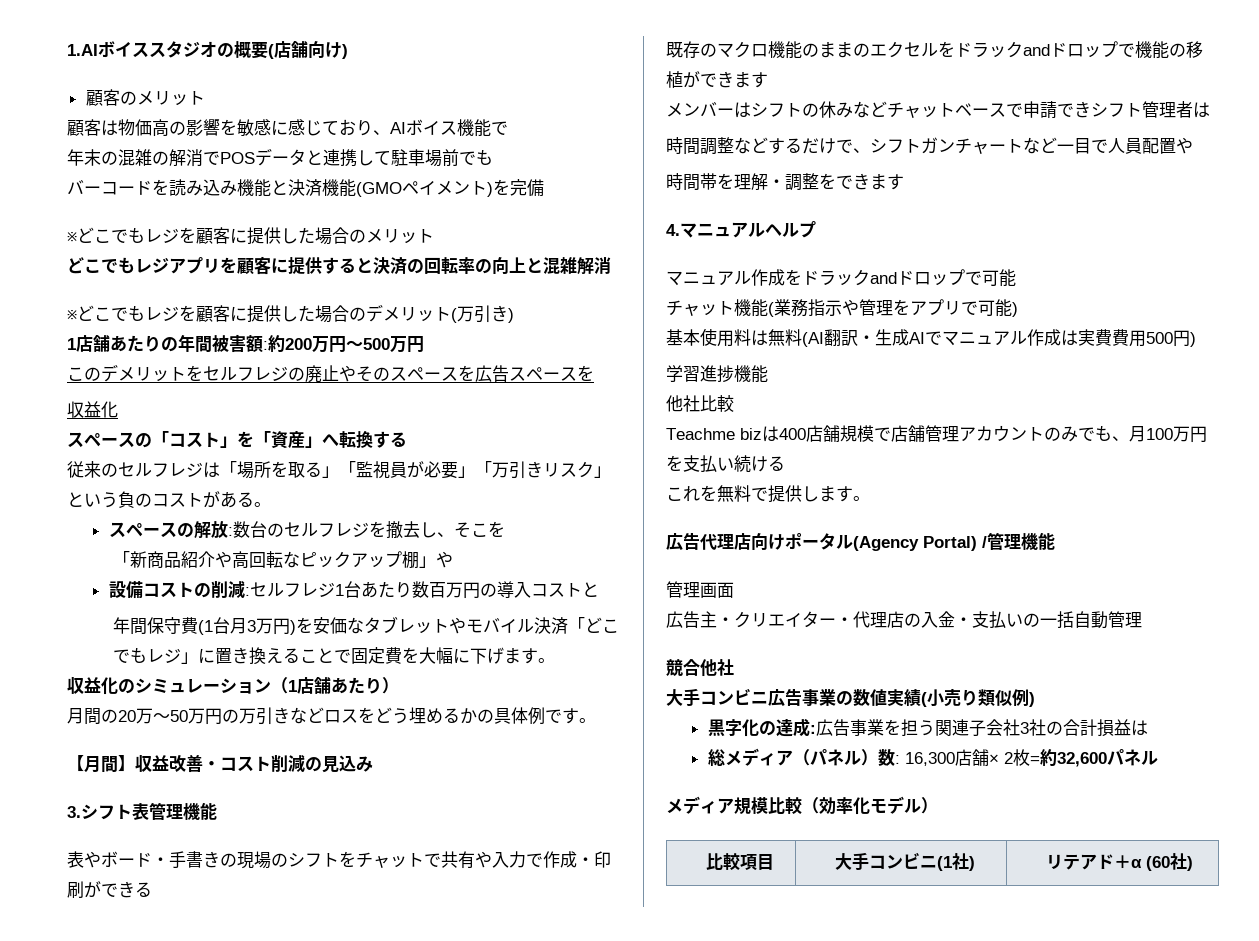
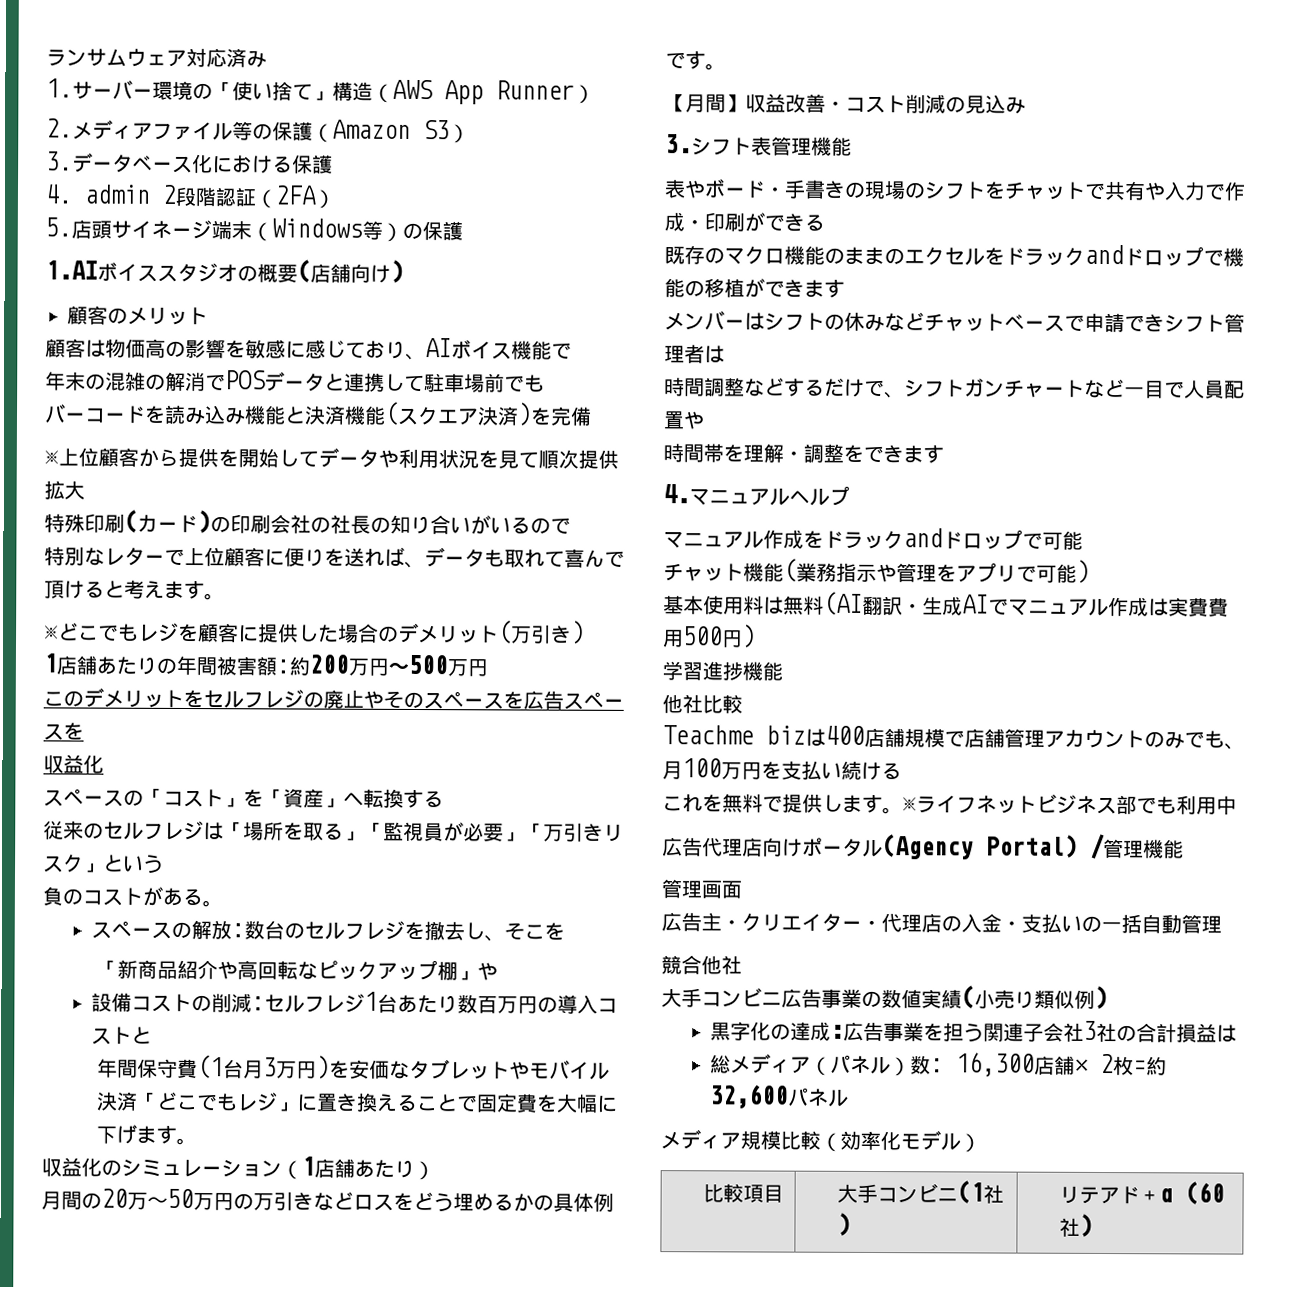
(67, 50) none -> [46,47,267,68] [46,78,595,105] [46,118,470,144] [46,151,333,174] [45,184,335,209] [45,217,463,242] ランサムウェア対応済み // 1.サーバー環境の「使い捨て」構造（AWS App Runner） // 2.メディアファイル等の保護（Amazon S3） // 3.データベース化における保護 // 4. admin 2段階認証（2FA） // 5.店頭サイネージ端末（Windows等）の保護 //
[356,181,487,197] (GMOペイメント -> [384,401,519,426] (スクエア決済
[77,227,434,245] [67,256,611,275] どこでもレジを顧客に提供した場合のメリット // どこでもレジアプリを顧客に提供すると決済の回転率の向上と混雑解消 -> [58,447,619,469] [44,480,85,500] [44,509,571,535] [44,546,625,569] [44,579,225,601] 上位顧客から提供を開始してデータや利用状況を見て順次提供拡大 // 特殊印刷(カード)の印刷会社の社長の知り合いがいるので // 特別なレターで上位顧客に便りを送れば、データも取れて喜んで頂けると考えます。
(118, 500) none -> (164, 864) //
(870, 498) none -> [902,793,1237,815] ※ライフネットビジネス部でも利用中

